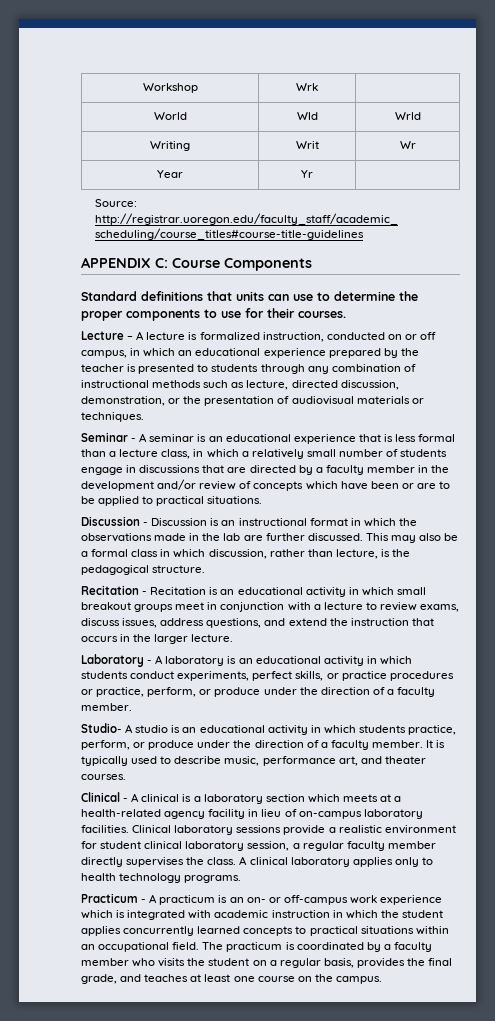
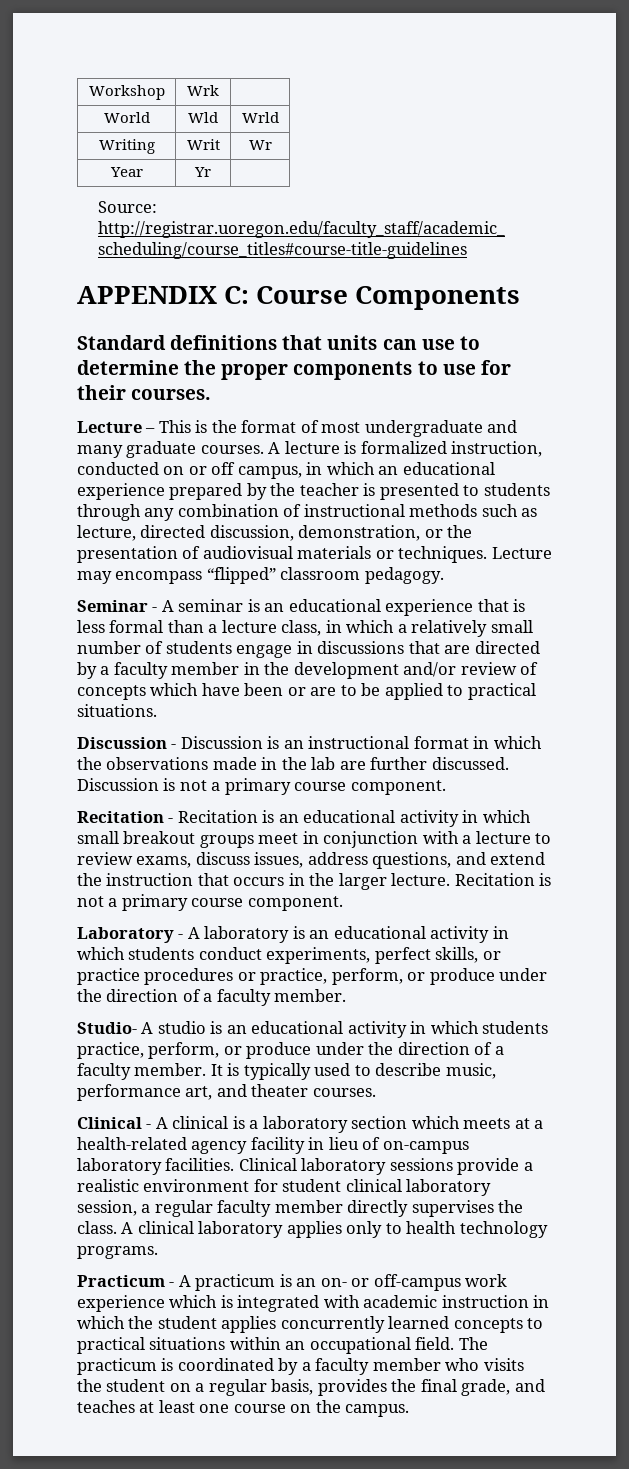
(134, 338) none -> [158,420,518,437] [77,441,264,458] This is the format of most undergraduate and many graduate courses.
(144, 417) none -> [491,547,552,559] [77,567,444,584] Lecture may encompass “flipped” classroom pedagogy.
[365,533,459,543] [81,549,411,559] [81,565,206,575] This may also be a formal class in which discussion, rather than lecture, is the pedagogical structure. -> [77,778,446,795] Discussion is not a primary course component.
(234, 638) none -> [454,873,552,886] [77,894,343,911] Recitation is not a primary course component.

